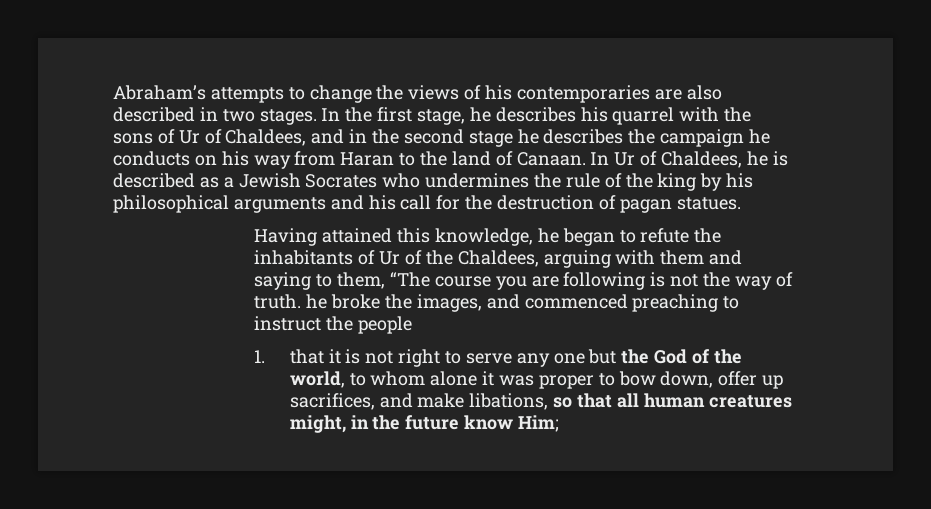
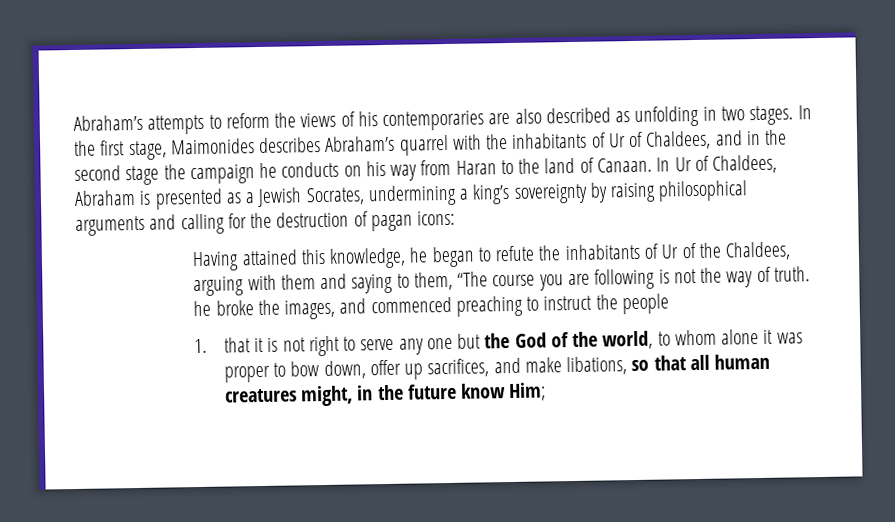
[309,85,372,103] change -> [225,112,270,129] reform
(195, 114) none -> [615,105,700,127] as unfolding
[469,107,608,122] he describes his -> [170,135,396,155] Maimonides describes Abraham’s
[113,133,153,144] sons -> [511,132,588,149] inhabitants
[517,129,624,144] he describes -> (160, 175) none
[746,151,788,166] [113,173,754,191] he is described as a Jewish Socrates who undermines the rule of the king by his -> [74,182,657,210] Abraham is presented as a Jewish Socrates, undermining a king’s sovereignty by raising
[368,195,432,210] his call -> [180,213,225,235] calling
[676,197,741,210] statues. -> [417,210,456,226] icons:

